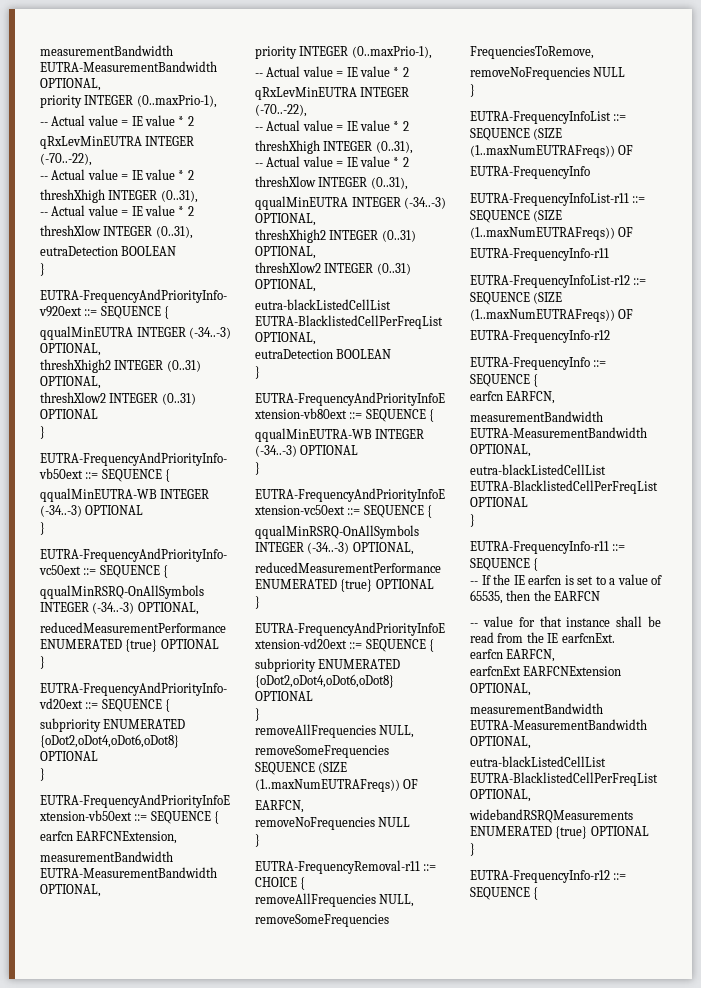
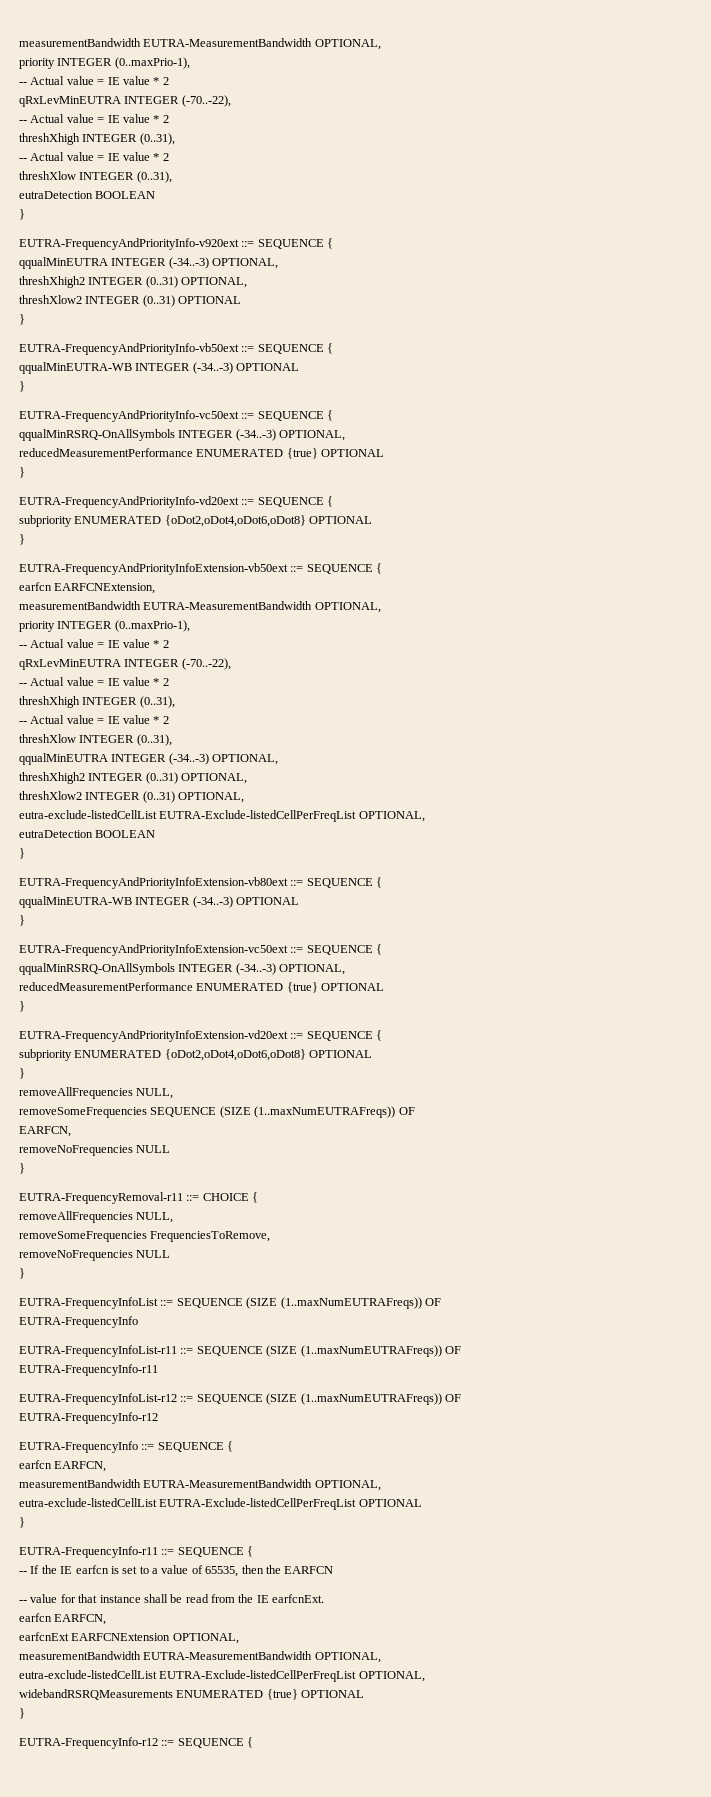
[255,299,391,310] [255,315,443,329] eutra-blackListedCellList EUTRA-BlacklistedCellPerFreqList -> [19,810,357,822] eutra-exclude-listedCellList EUTRA-Exclude-listedCellPerFreqList
[470,464,606,475] [470,480,658,494] eutra-blackListedCellList EUTRA-BlacklistedCellPerFreqList -> [19,1498,357,1510] eutra-exclude-listedCellList EUTRA-Exclude-listedCellPerFreqList
[470,756,606,767] [470,772,658,786] eutra-blackListedCellList EUTRA-BlacklistedCellPerFreqList -> [19,1670,357,1682] eutra-exclude-listedCellList EUTRA-Exclude-listedCellPerFreqList

